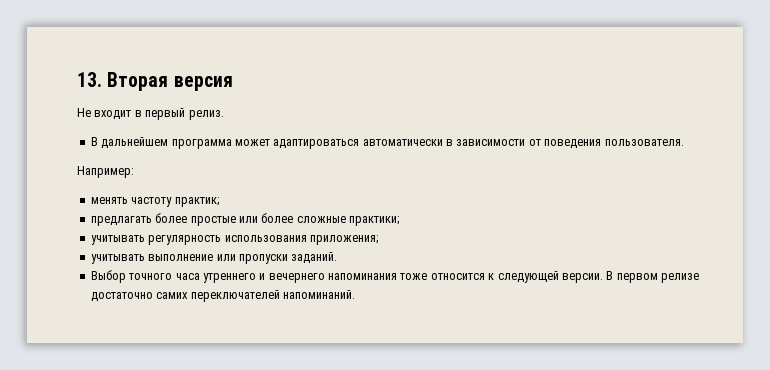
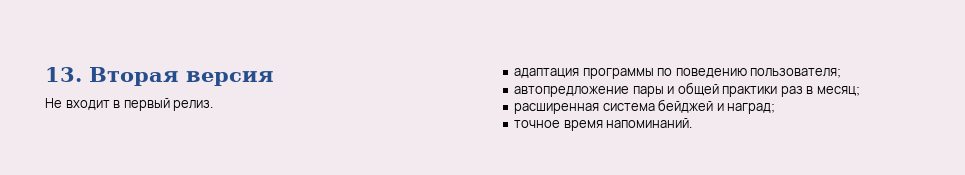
[90,137,684,149] [77,166,134,178] [90,197,219,207] [90,213,399,226] [90,235,378,245] [90,252,338,264] [90,270,699,283] [90,290,280,302] В дальнейшем программа может адаптироваться автоматически в зависимости от поведения пользователя. // Например: // менять частоту практик; // предлагать более простые или более сложные практики; // учитывать регулярность использования приложения; // учитывать выполнение или пропуски заданий. // Выбор точного часа утреннего и вечернего напоминания тоже относится к следующей версии. В первом релизе достаточно самих переключателей -> [514,68,842,79] [514,82,860,97] [514,99,776,114] [514,120,603,131] адаптация программы по поведению пользователя; // автопредложение пары и общей практики раз в месяц; // расширенная система бейджей и наград; // точное время

